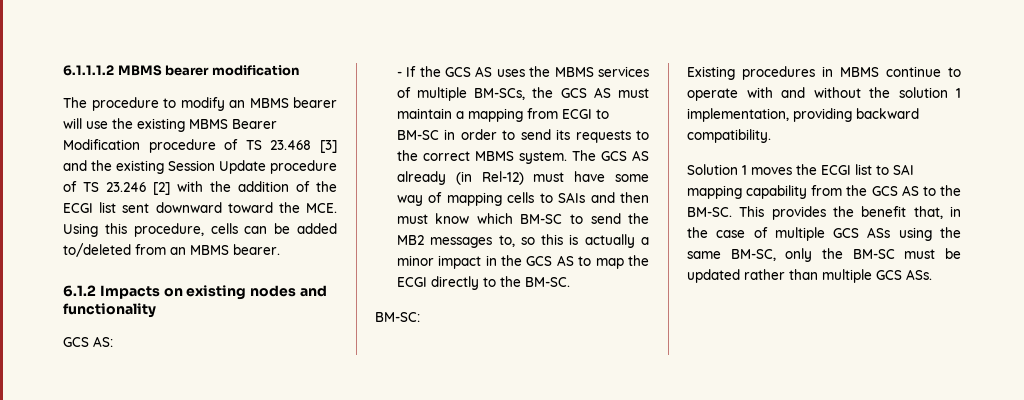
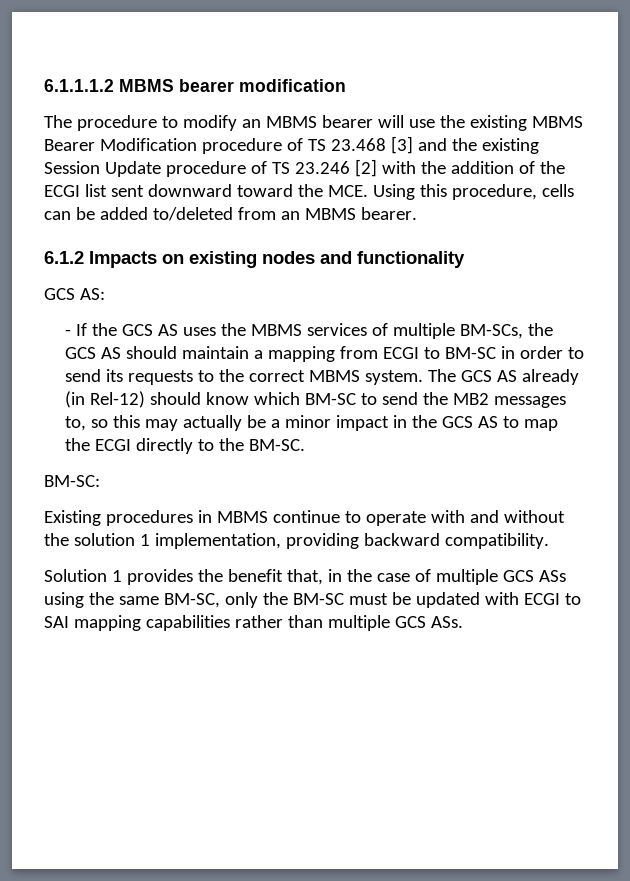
[618,88,649,98] must -> [126,346,178,359] should
[533,171,649,182] [396,192,649,206] [396,214,428,224] must have some way of mapping cells to SAIs and then must -> [150,392,202,405] should
[569,234,635,248] is actually -> [145,415,267,431] may actually be
[751,164,914,175] [687,185,961,199] [687,206,765,217] moves the ECGI list to SAI mapping capability from the GCS AS to the BM-SC. This -> (122, 576) none
(740, 276) none -> [484,592,581,605] [44,615,230,631] with ECGI to SAI mapping capabilities

